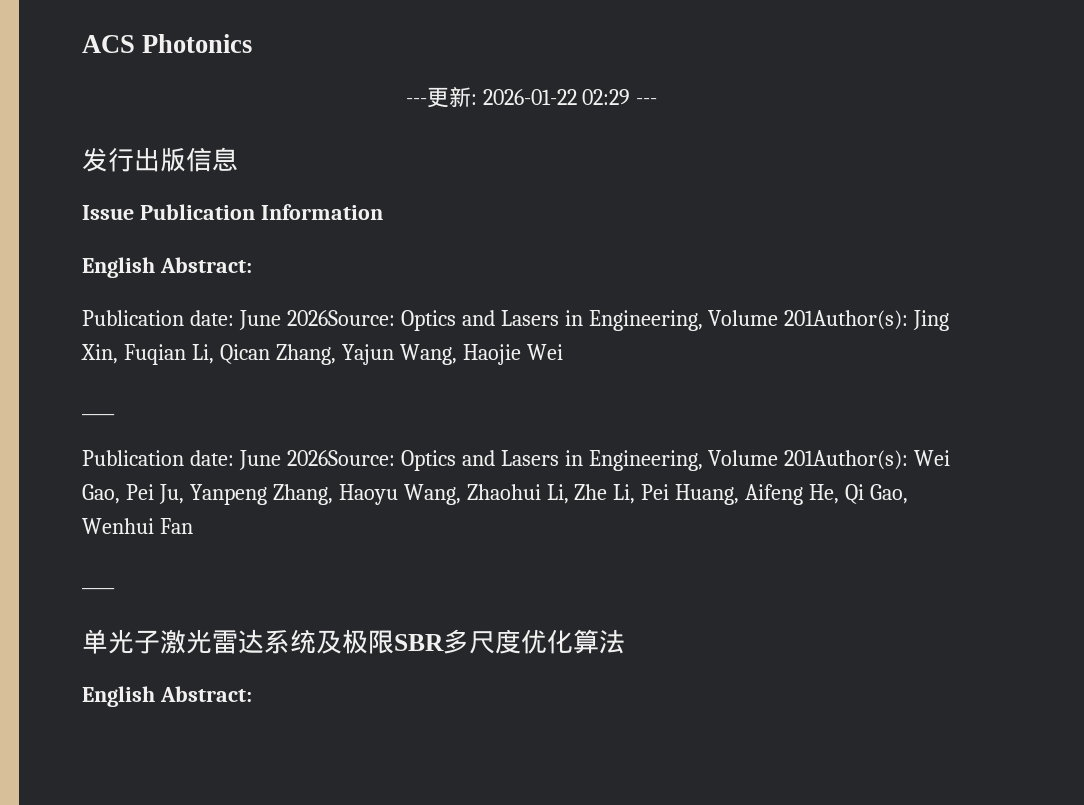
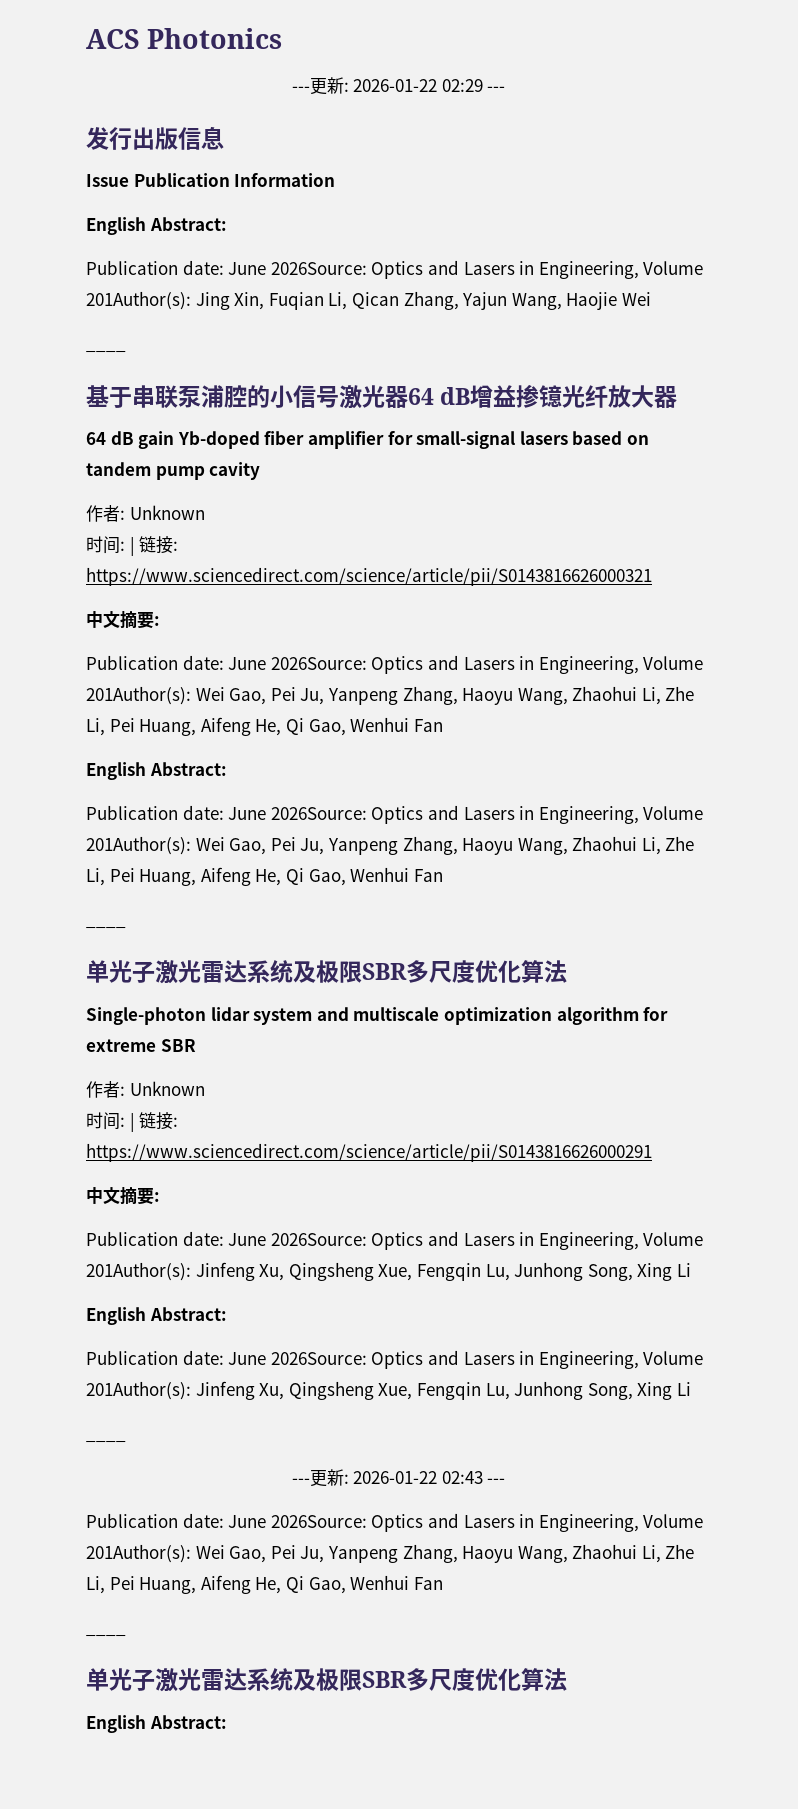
(115, 414) none -> [86,384,678,409] [86,431,649,449] [86,462,261,480] [86,505,205,522] [86,536,179,556] [86,567,652,586] [86,611,160,629] [86,655,704,674] [86,686,695,705] [86,717,443,736] [86,762,227,780] [86,805,704,824] [86,836,695,855] [86,867,443,886] [86,926,126,929] [86,960,567,984] [86,1007,669,1025] [86,1039,196,1052] [86,1081,205,1098] [86,1112,179,1132] [86,1143,652,1162] [86,1187,160,1205] [86,1231,704,1250] [86,1262,691,1281] [86,1307,227,1325] [86,1350,704,1369] [86,1381,691,1400] [86,1440,126,1443] [291,1469,506,1487] // 基于串联泵浦腔的小信号激光器64 dB增益掺镱光纤放大器 // 64 dB gain Yb-doped fiber amplifier for small-signal lasers based on tandem pump cavity // 作者: Unknown // 时间: | 链接: https://www.sciencedirect.com/science/article/pii/S0143816626000321 // 中文摘要: // Publication date: June 2026Source: Optics and Lasers in Engineering, Volume 201Author(s): Wei Gao, Pei Ju, Yanpeng Zhang, Haoyu Wang, Zhaohui Li, Zhe Li, Pei Huang, Aifeng He, Qi Gao, Wenhui Fan // English Abstract: // Publication date: June 2026Source: Optics and Lasers in Engineering, Volume 201Author(s): Wei Gao, Pei Ju, Yanpeng Zhang, Haoyu Wang, Zhaohui Li, Zhe Li, Pei Huang, Aifeng He, Qi Gao, Wenhui Fan // ____ // 单光子激光雷达系统及极限SBR多尺度优化算法 // Single-photon lidar system and multiscale optimization algorithm for extreme SBR // 作者: Unknown // 时间: | 链接: https://www.sciencedirect.com/science/article/pii/S0143816626000291 // 中文摘要: // Publication date: June 2026Source: Optics and Lasers in Engineering, Volume 201Author(s): Jinfeng Xu, Qingsheng Xue, Fengqin Lu, Junhong Song, Xing Li // English Abstract: // Publication date: June 2026Source: Optics and Lasers in Engineering, Volume 201Author(s): Jinfeng Xu, Qingsheng Xue, Fengqin Lu, Junhong Song, Xing Li // ____ // ---更新: 2026-01-22 02:43 ---

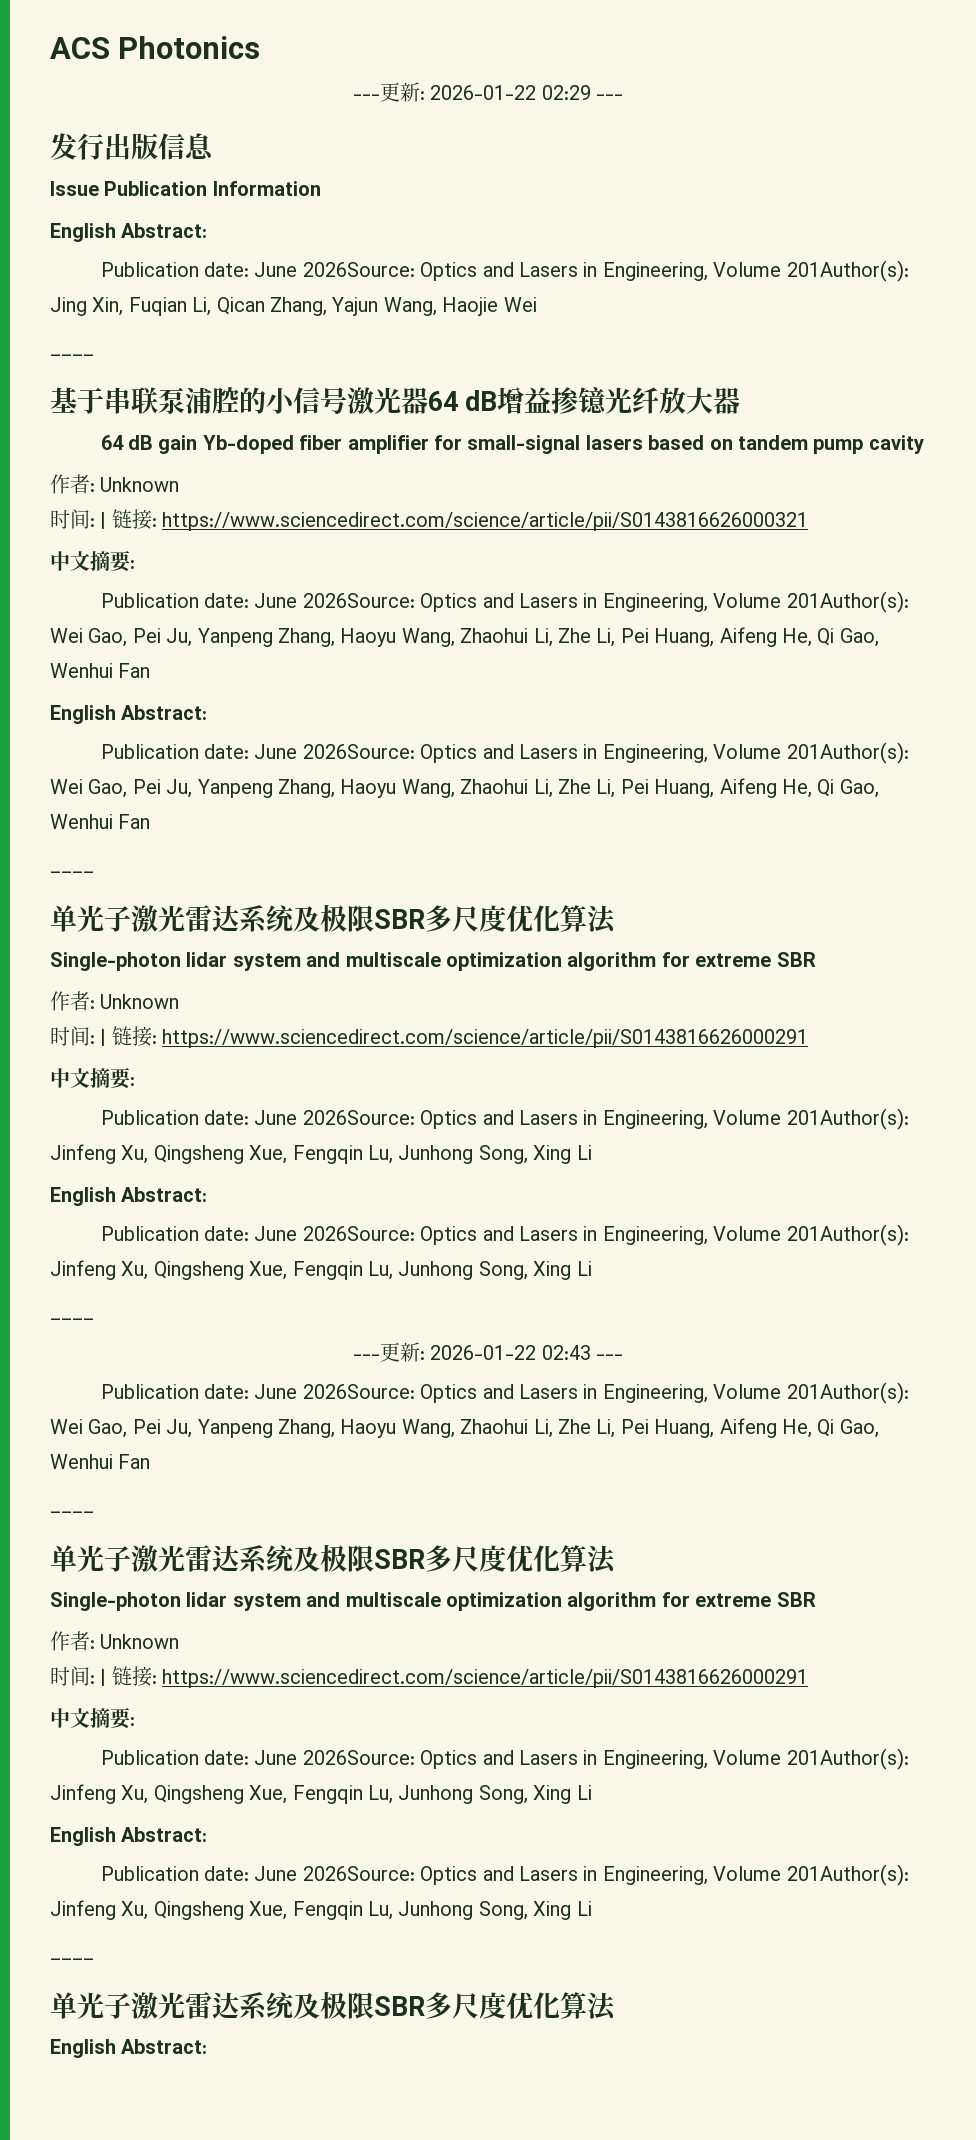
(567, 1679) none -> [50,1592,816,1611] [50,1631,180,1651] [50,1666,809,1688] [50,1708,135,1729] [100,1748,909,1770] [50,1784,592,1804] [50,1827,208,1846] [100,1864,909,1886] [50,1900,592,1920] [50,1958,94,1960] [50,1991,617,2021] // Single-photon lidar system and multiscale optimization algorithm for extreme SBR // 作者: Unknown // 时间: | 链接: https://www.sciencedirect.com/science/article/pii/S0143816626000291 // 中文摘要: // Publication date: June 2026Source: Optics and Lasers in Engineering, Volume 201Author(s): Jinfeng Xu, Qingsheng Xue, Fengqin Lu, Junhong Song, Xing Li // English Abstract: // Publication date: June 2026Source: Optics and Lasers in Engineering, Volume 201Author(s): Jinfeng Xu, Qingsheng Xue, Fengqin Lu, Junhong Song, Xing Li // ____ // 单光子激光雷达系统及极限SBR多尺度优化算法

